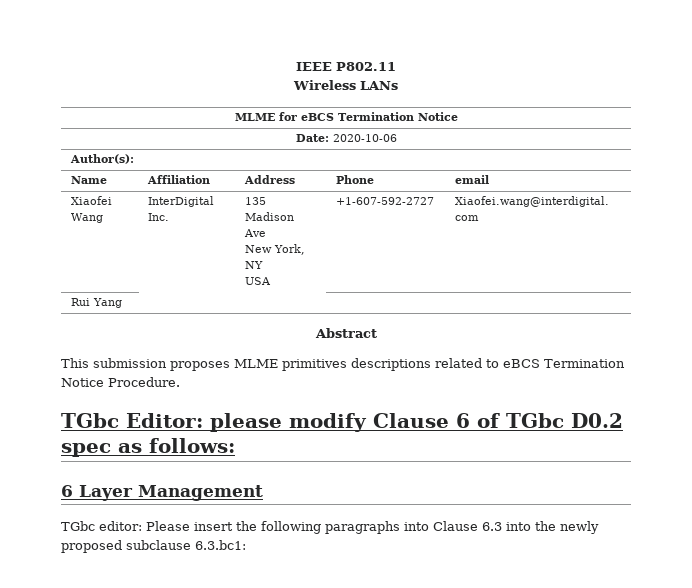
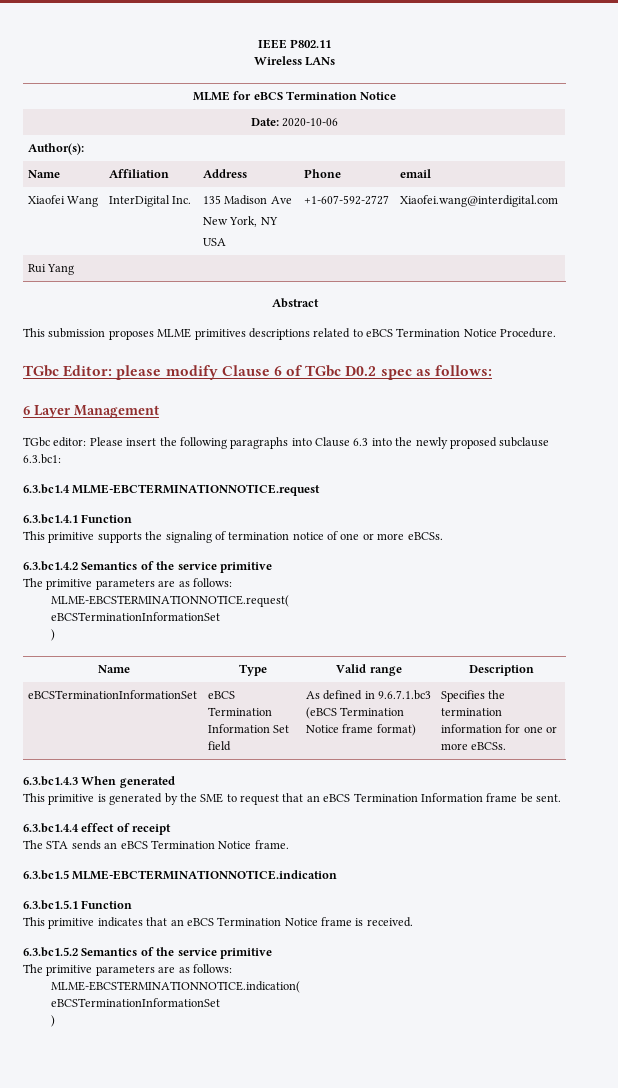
(246, 545) none -> [23,484,321,496] [23,514,133,524] [23,531,443,543] [23,561,272,573] [23,578,232,590] [51,595,290,607] [51,612,221,621] [51,629,56,641] [97,665,130,673] [238,664,267,676] [336,664,402,676] [468,665,534,676] [28,690,198,699] [208,691,236,699] [208,707,273,716] [208,724,290,733] [208,741,232,751] [306,690,432,700] [306,707,405,719] [306,724,416,736] [441,690,506,702] [441,708,503,716] [441,724,558,733] [441,742,507,750] [23,776,175,788] [23,793,561,805] [23,823,172,835] [23,840,289,850] [23,870,338,880] [23,900,133,910] [23,917,413,929] [23,947,272,959] [23,964,232,976] [51,981,301,993] [51,998,221,1007] [51,1015,56,1027] // 6.3.bc1.4 MLME-EBCTERMINATIONNOTICE.request // 6.3.bc1.4.1 Function // This primitive supports the signaling of termination notice of one or more eBCSs. // 6.3.bc1.4.2 Semantics of the service primitive // The primitive parameters are as follows: // MLME-EBCSTERMINATIONNOTICE.request( // eBCSTerminationInformationSet // ) // Name | Type | Valid range | Description // eBCSTerminationInformationSet | eBCS Termination Information Set field | As defined in 9.6.7.1.bc3 (eBCS Termination Notice frame format) | Specifies the termination information for one or more eBCSs. // 6.3.bc1.4.3 When generated // This primitive is generated by the SME to request that an eBCS Termination Information frame be sent. // 6.3.bc1.4.4 effect of receipt // The STA sends an eBCS Termination Notice frame. // 6.3.bc1.5 MLME-EBCTERMINATIONNOTICE.indication // 6.3.bc1.5.1 Function // This primitive indicates that an eBCS Termination Notice frame is received. // 6.3.bc1.5.2 Semantics of the service primitive // The primitive parameters are as follows: // MLME-EBCSTERMINATIONNOTICE.indication( // eBCSTerminationInformationSet // )

